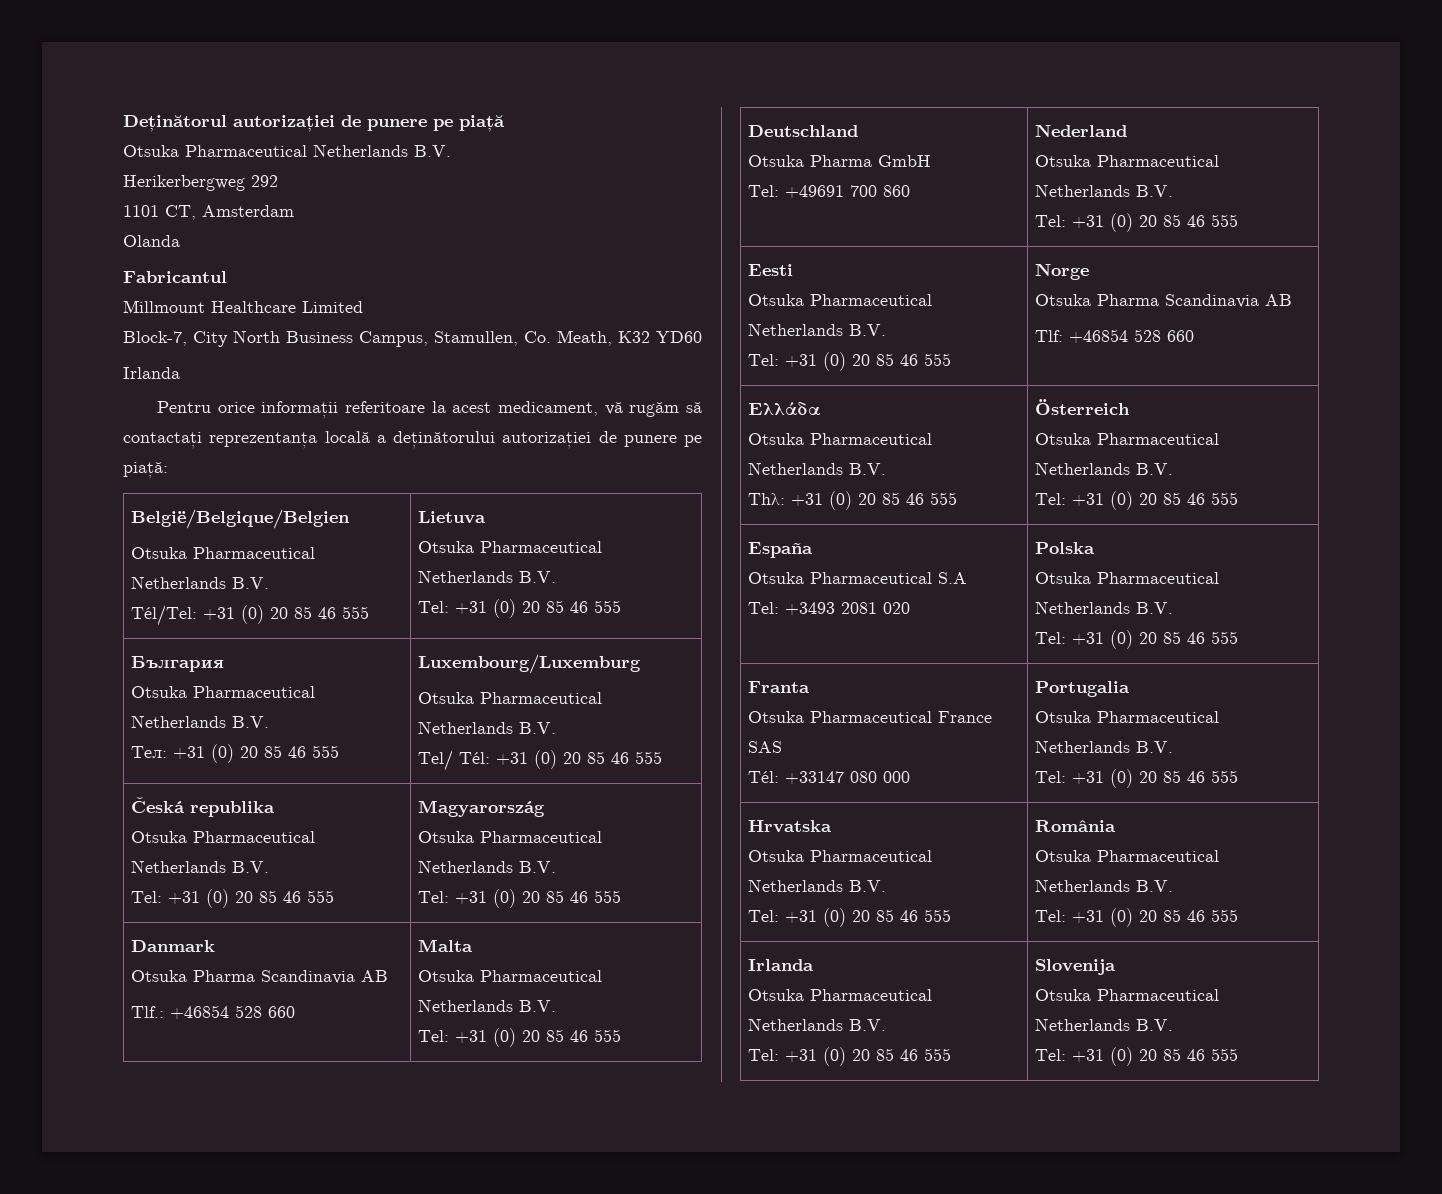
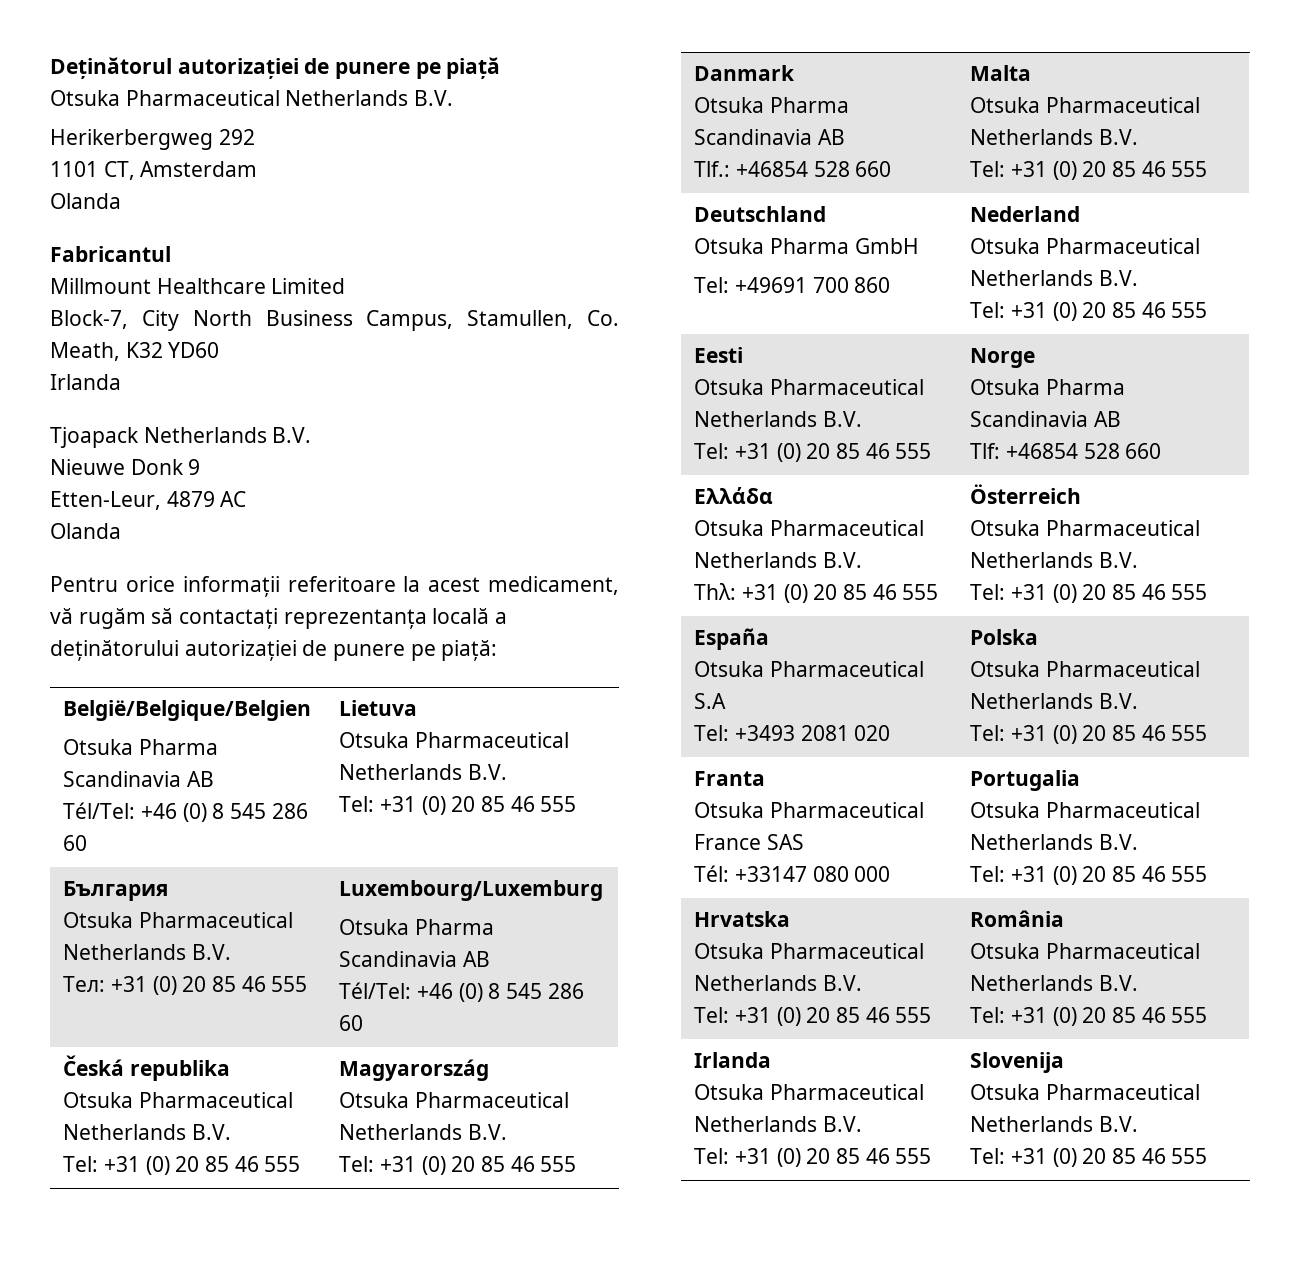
(180, 373) none -> [50,427,312,448] [50,459,201,475] [50,491,247,510] [50,523,121,539] // Tjoapack Netherlands B.V. // Nieuwe Donk 9 // Etten-Leur, 4879 AC // Olanda
[192,547,315,559] [130,576,269,589] [130,605,369,626] Pharmaceutical Netherlands B.V. // Tél/Tel: +31 (0) 20 85 46 555 -> [138,739,218,755] [63,771,214,787] [63,802,308,822] [63,835,88,851] Pharma Scandinavia AB // Tél/Tel: +46 (0) 8 545 286 60
[479,692,602,704] [417,721,556,734] [417,750,662,771] Pharmaceutical Netherlands B.V. // Tel/ Tél: +31 (0) 20 85 46 555 -> [414,919,494,935] [339,951,490,967] [339,982,584,1002] [339,1015,364,1031] Pharma Scandinavia AB // Tél/Tel: +46 (0) 8 545 286 60

